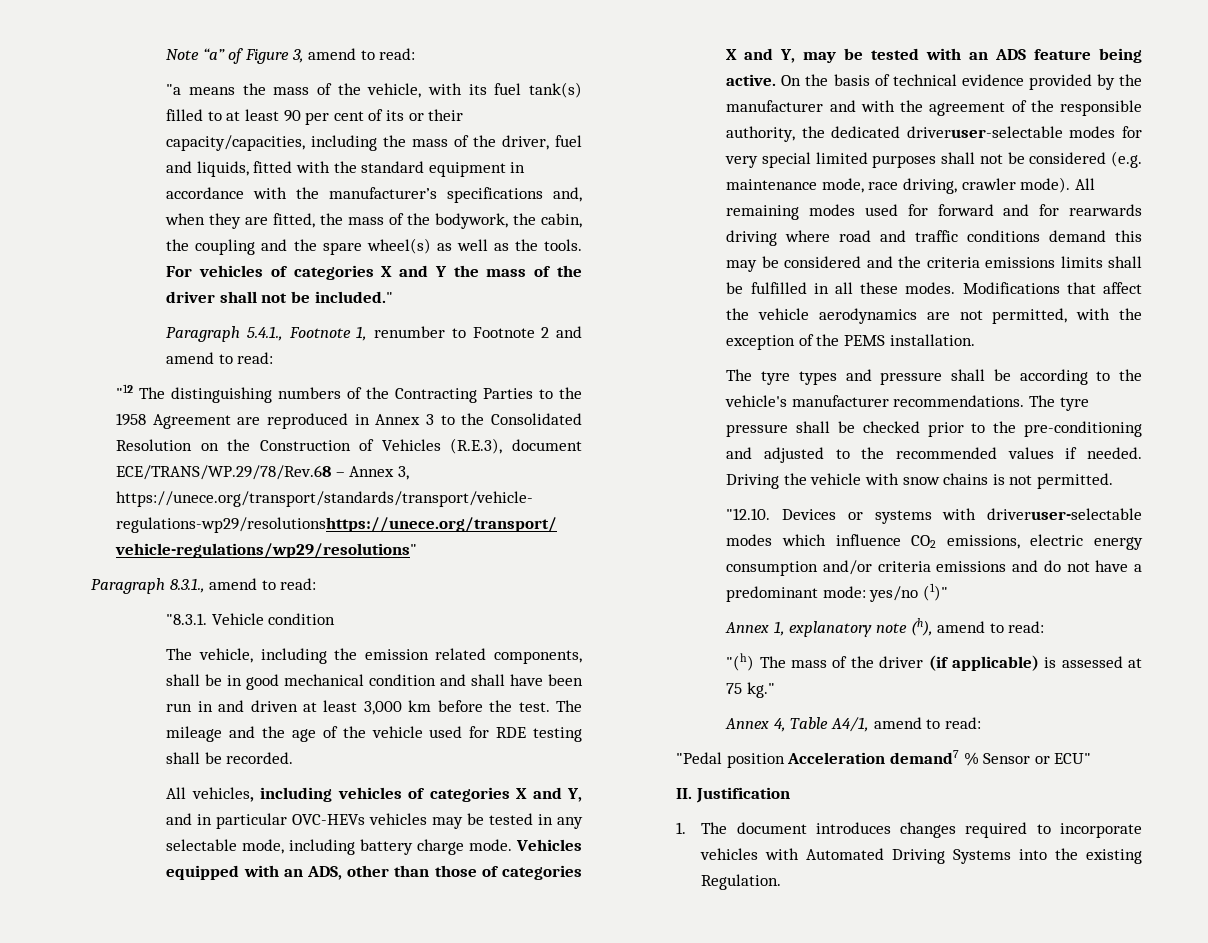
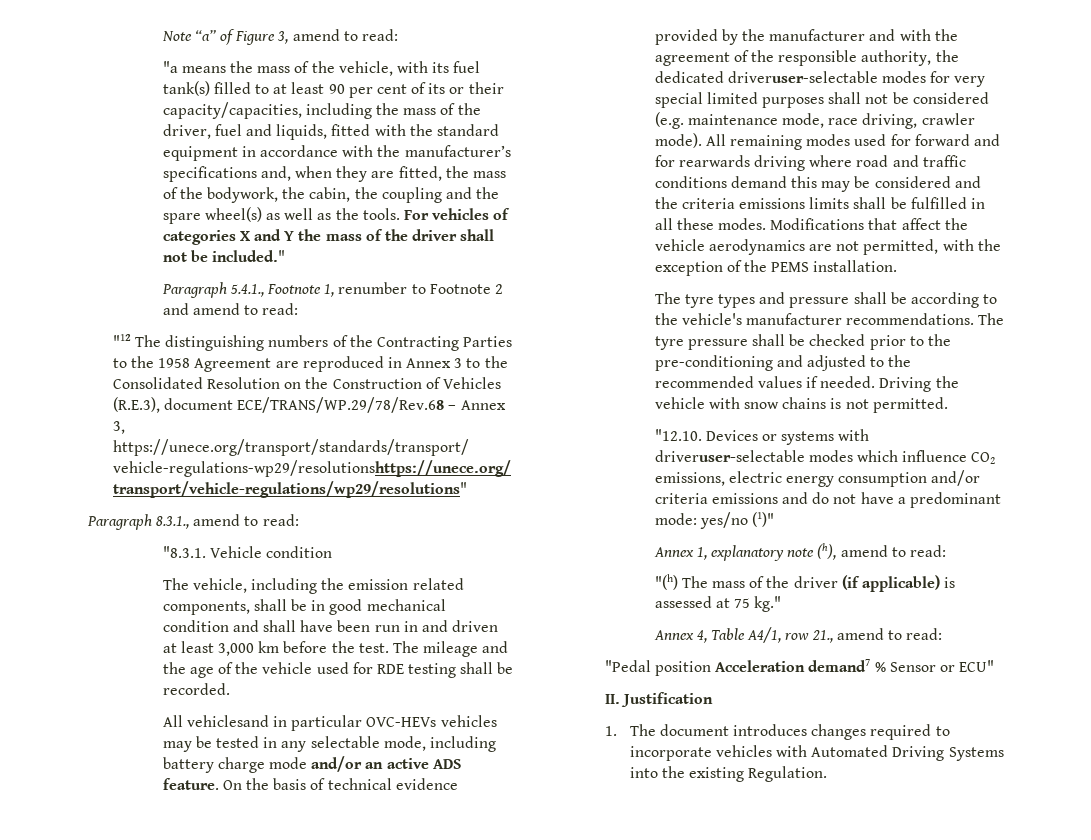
[191,787,582,802] [166,813,193,825] vehicles, including vehicles of categories X and Y, and -> [186,715,269,727] vehiclesand
[469,839,582,851] [166,865,582,880] [726,48,1142,63] [726,74,777,86] mode. Vehicles equipped with an ADS, other than those of categories X and Y, may be tested with an ADS feature being active. -> [268,756,461,772] [162,778,219,790] mode and/or an active ADS feature.
(870, 724) none -> [785,630,833,643] row 21.,

